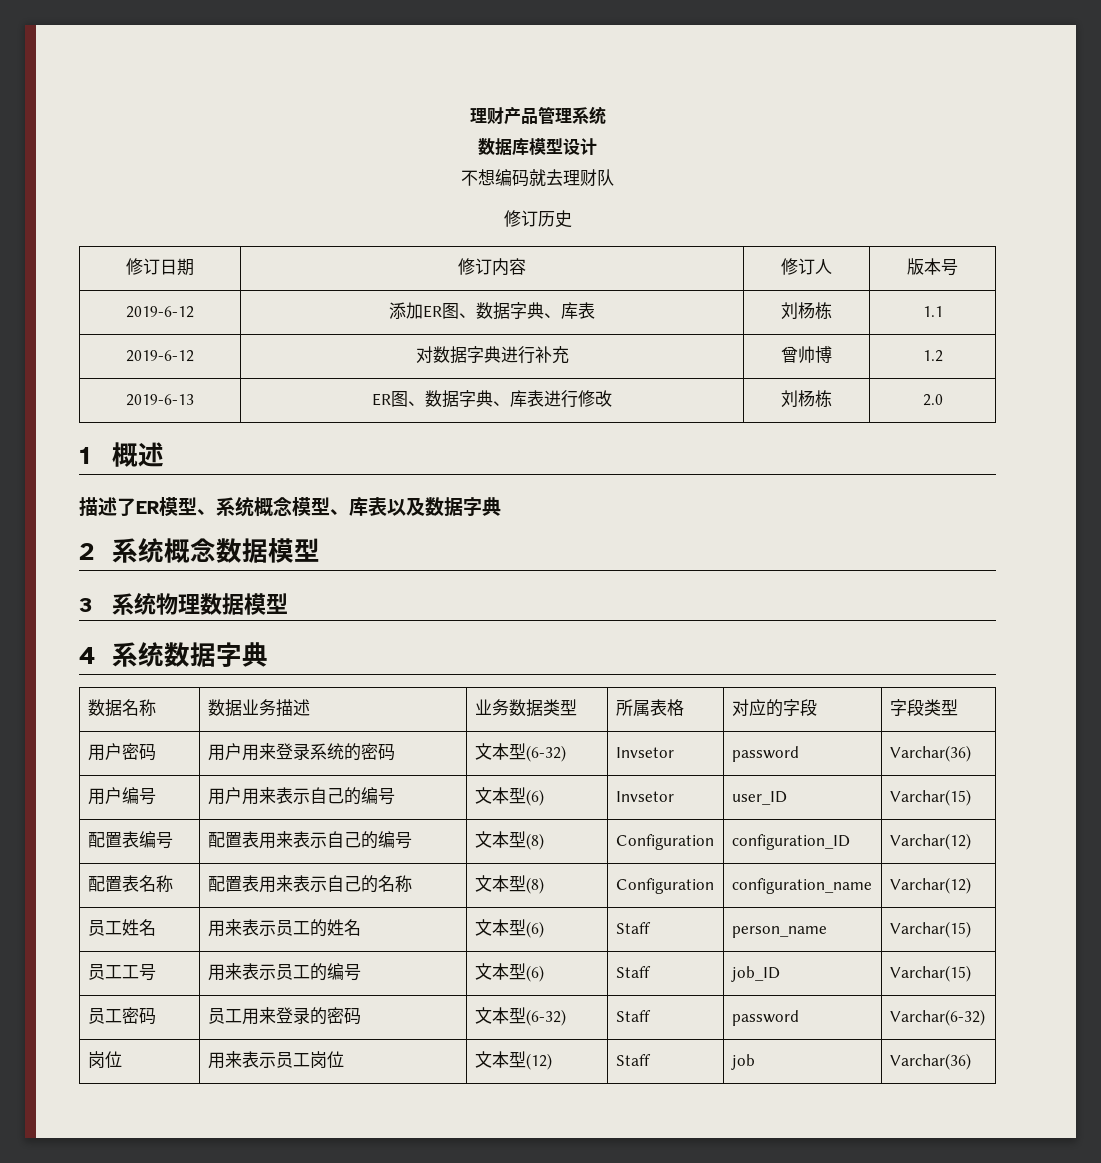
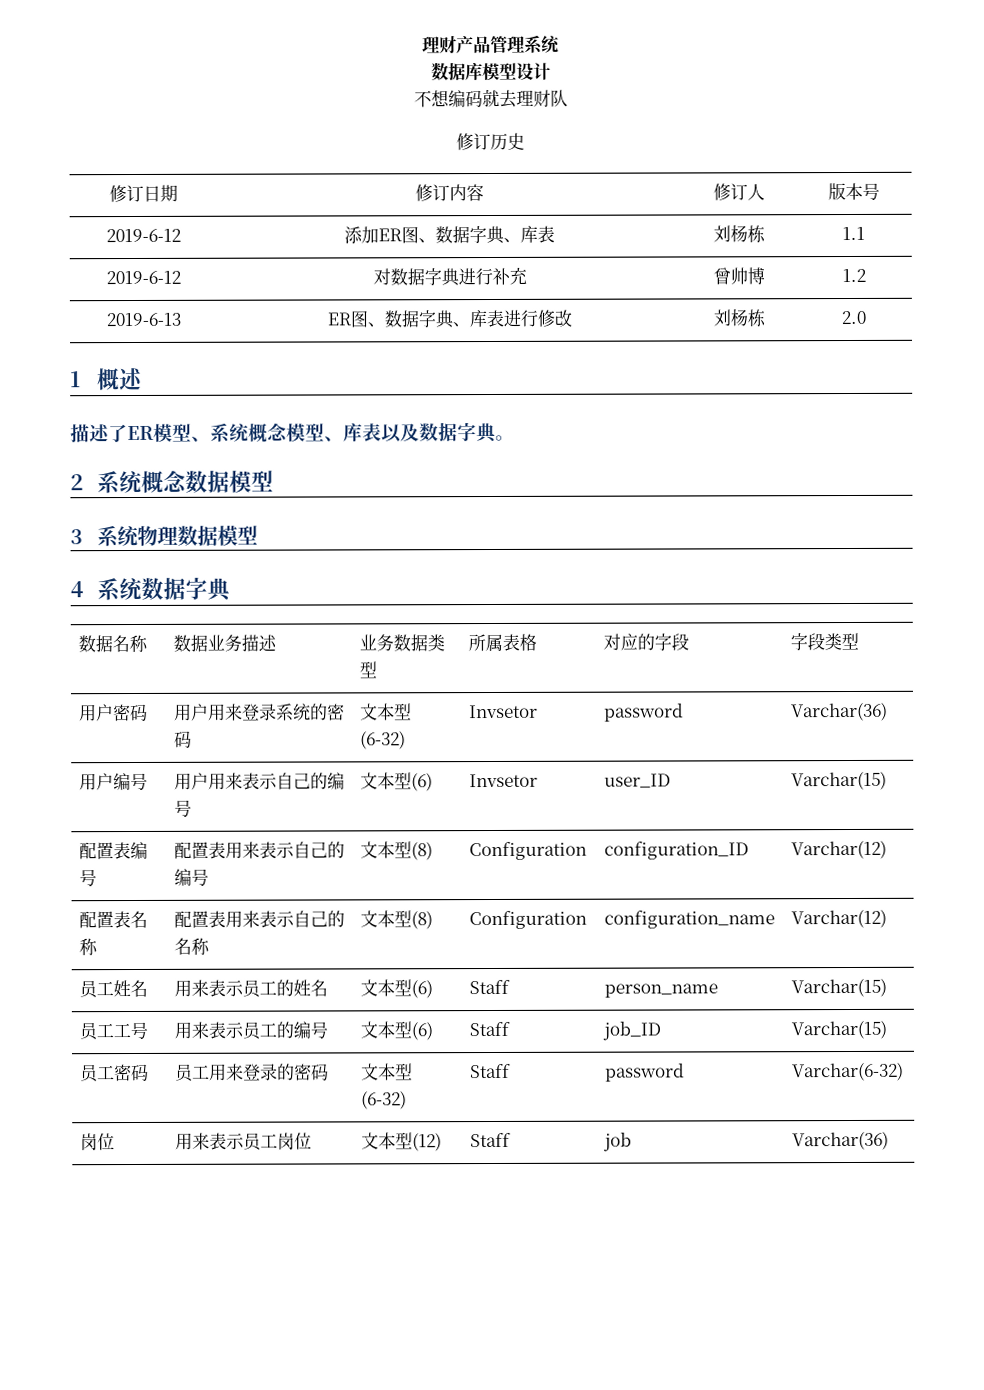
(501, 506) none -> [495,434,515,441] 。

